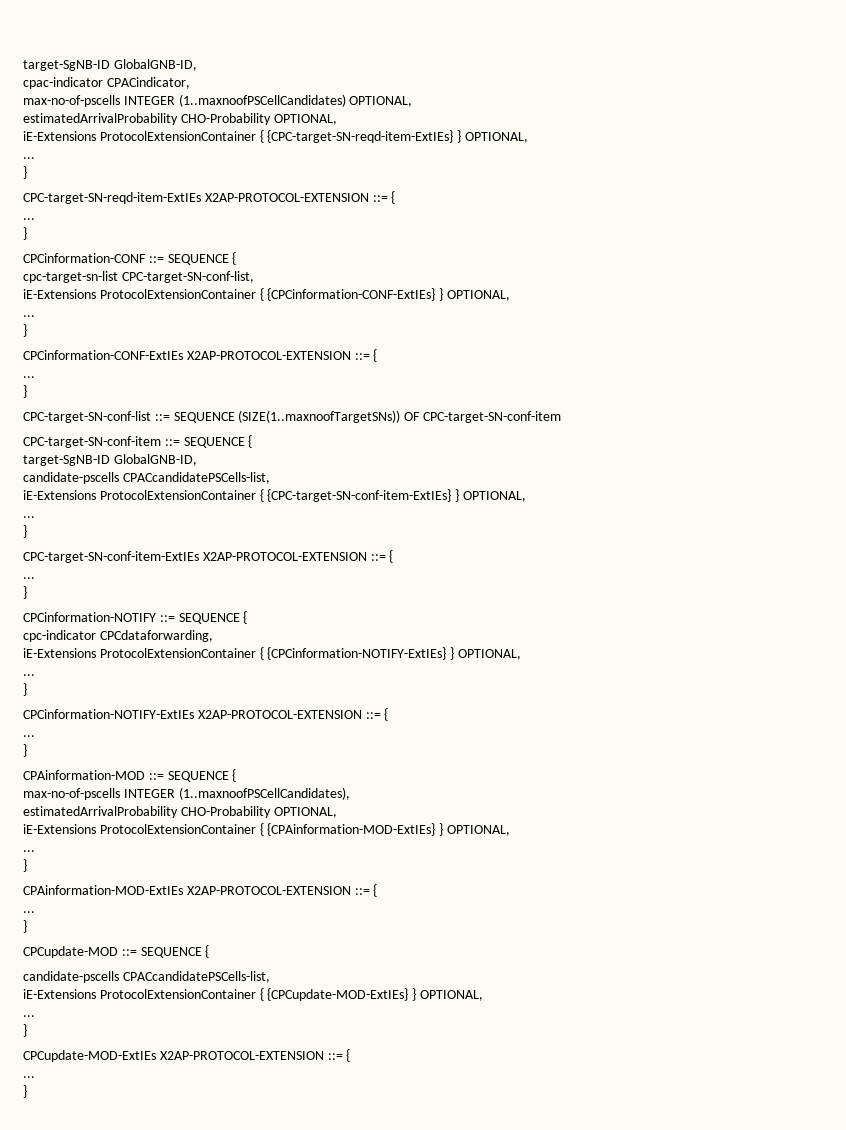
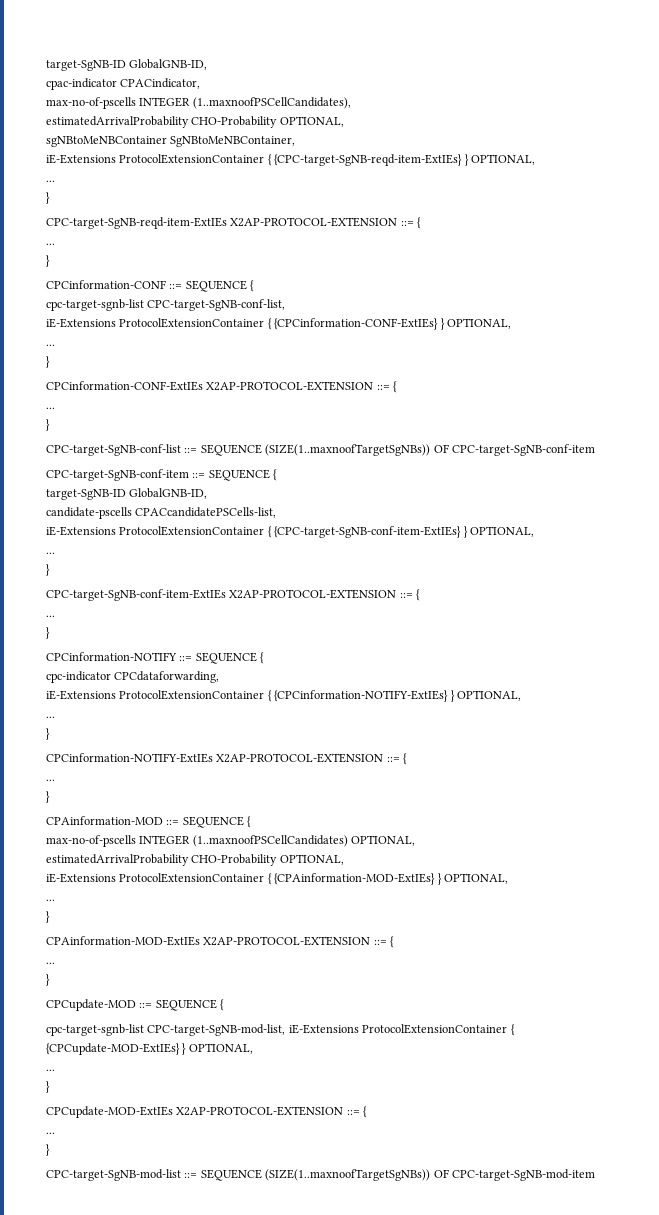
[178,94,413,107] [23,113,337,125] [23,130,528,143] [23,157,35,159] [23,166,27,179] [23,192,201,204] (1..maxnoofPSCellCandidates) OPTIONAL, // estimatedArrivalProbability CHO-Probability OPTIONAL, // iE-Extensions ProtocolExtensionContainer { {CPC-target-SN-reqd-item-ExtIEs} } OPTIONAL, // ... // } // CPC-target-SN-reqd-item-ExtIEs -> [192,97,351,109] [46,116,344,128] [46,136,296,147] [46,154,535,166] [46,180,55,182] [46,192,50,204] [46,217,227,229] (1..maxnoofPSCellCandidates), // estimatedArrivalProbability CHO-Probability OPTIONAL, // sgNBtoMeNBContainer SgNBtoMeNBContainer, // iE-Extensions ProtocolExtensionContainer { {CPC-target-SgNB-reqd-item-ExtIEs} } OPTIONAL, // ... // } // CPC-target-SgNB-reqd-item-ExtIEs
[23,271,254,283] cpc-target-sn-list CPC-target-SN-conf-list, -> [46,299,286,311] cpc-target-sgnb-list CPC-target-SgNB-conf-list,
[23,410,561,423] [23,436,161,448] CPC-target-SN-conf-list ::= SEQUENCE (SIZE(1..maxnoofTargetSNs)) OF CPC-target-SN-conf-item // CPC-target-SN-conf-item -> [46,444,595,456] [46,469,189,481] CPC-target-SgNB-conf-list ::= SEQUENCE (SIZE(1..maxnoofTargetSgNBs)) OF CPC-target-SgNB-conf-item // CPC-target-SgNB-conf-item
[267,489,526,502] [23,516,35,518] [23,525,27,538] [23,551,199,563] {CPC-target-SN-conf-item-ExtIEs} } OPTIONAL, // ... // } // CPC-target-SN-conf-item-ExtIEs -> [274,526,534,538] [46,552,55,554] [46,564,50,576] [46,589,226,601] {CPC-target-SgNB-conf-item-ExtIEs} } OPTIONAL, // ... // } // CPC-target-SgNB-conf-item-ExtIEs
[178,787,350,800] (1..maxnoofPSCellCandidates), -> [192,835,416,847] (1..maxnoofPSCellCandidates) OPTIONAL,
[23,971,270,983] candidate-pscells CPACcandidatePSCells-list, // -> [46,1024,286,1036] cpc-target-sgnb-list CPC-target-SgNB-mod-list,
(27, 1091) none -> [46,1169,595,1181] // CPC-target-SgNB-mod-list ::= SEQUENCE (SIZE(1..maxnoofTargetSgNBs)) OF CPC-target-SgNB-mod-item

